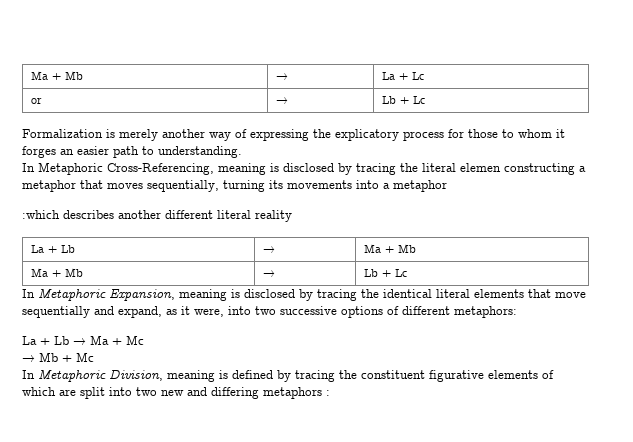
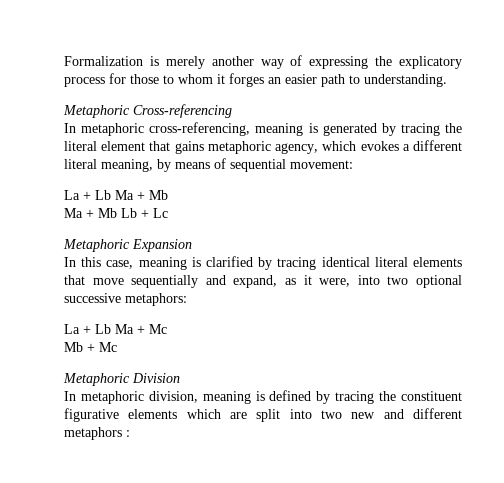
[30,71,83,80] [275,73,288,80] [381,72,424,80] [30,98,42,104] [275,97,288,104] [381,96,425,104] Ma + Mb | → | La + Lc // or | → | Lb + Lc // -> (64, 61) none
[22,162,334,175] // In Metaphoric Cross-Referencing, meaning is disclosed -> [63,104,232,118] [64,122,377,136] // Metaphoric Cross-referencing // In metaphoric cross-referencing, meaning is generated
[460,163,586,175] [22,180,447,192] [22,210,292,222] [30,245,75,253] [262,246,275,253] [363,244,416,253] [30,268,83,277] [262,270,275,277] [363,269,407,277] [22,288,379,301] elemen constructing a metaphor that moves sequentially, turning its movements into a metaphor // :which describes another different literal reality // La + Lb | → | Ma + Mb // Ma + Mb | → | Lb + Lc // In Metaphoric Expansion, meaning is disclosed by tracing the -> [101,140,463,154] [64,158,353,172] [64,190,168,200] [64,208,168,218] [63,239,192,252] [64,256,317,270] element that gains metaphoric agency, which evokes a different literal meaning, by means of sequential movement: // La + Lb Ma + Mb // Ma + Mb Lb + Lc // Metaphoric Expansion // In this case, meaning is clarified by tracing
[280,306,450,318] successive options of different -> [416,275,462,288] [64,293,121,303] optional successive
[73,338,86,345] → -> (111, 329) none
[22,355,35,362] → -> (167, 329) none
[22,369,163,382] // In Metaphoric Division, -> [63,373,180,386] [64,391,198,404] // Metaphoric Division // In metaphoric division,
[542,370,554,379] of -> (178, 414) none
[211,387,259,399] differing -> [412,408,462,419] different

